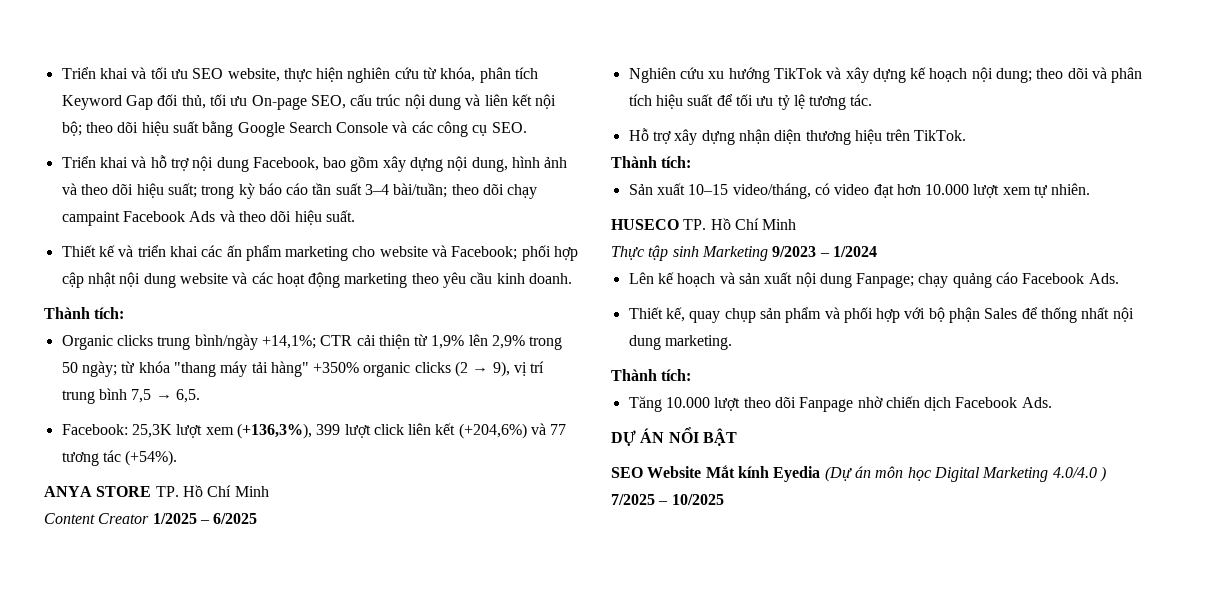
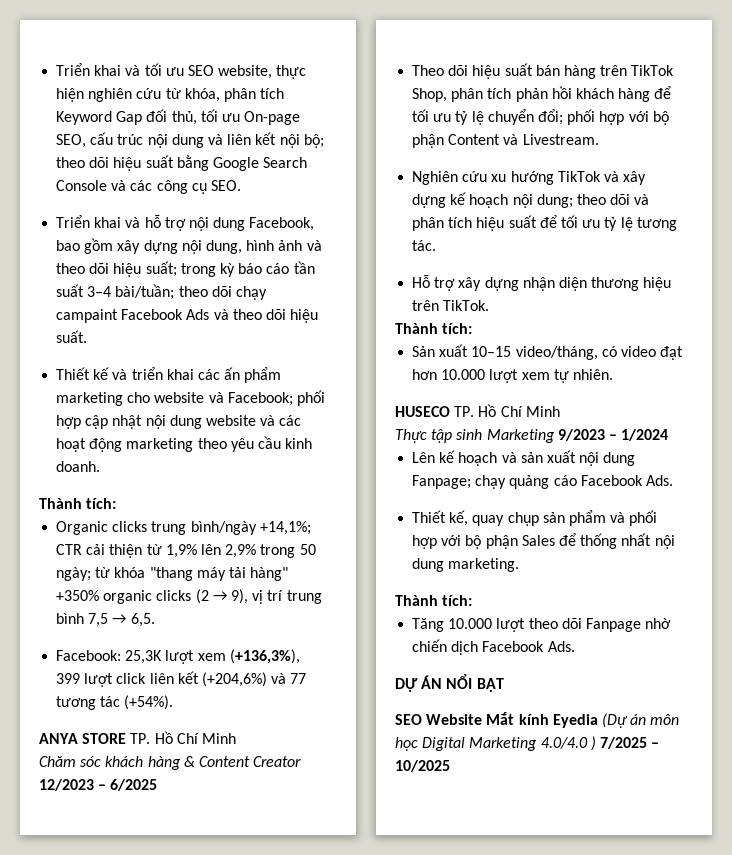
(269, 491) none -> [39,756,195,770] Chăm sóc khách hàng &
[152,513,197,524] 1/2025 -> [39,779,94,791] 12/2023
(258, 518) none -> [412,63,675,79] [412,86,672,102] [412,109,669,125] [412,134,599,148] // Theo dõi hiệu suất bán hàng trên TikTok Shop, phân tích phản hồi khách hàng để tối ưu tỷ lệ chuyển đổi; phối hợp với bộ phận Content và Livestream.

